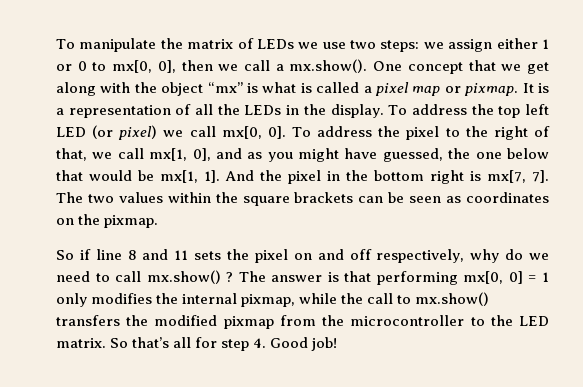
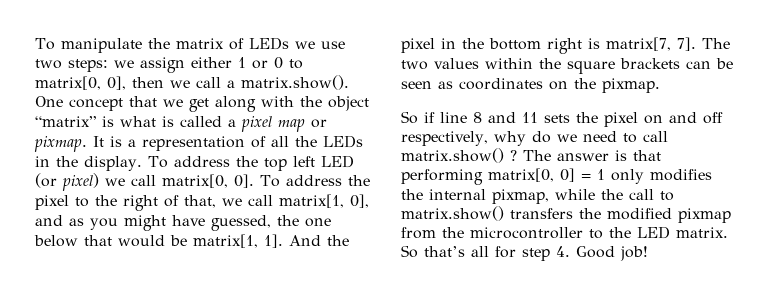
[112,60,153,73] mx[0, -> [35,76,101,90] matrix[0,
[289,59,368,73] mx.show(). -> [241,75,349,90] matrix.show().
[207,82,243,93] “mx” -> [35,116,96,127] “matrix”
[221,126,262,139] mx[0, -> [162,174,228,188] matrix[0,
[149,148,188,161] mx[1, -> [279,194,344,208] matrix[1,
[160,170,198,183] mx[1, -> [193,234,258,248] matrix[1,
[487,170,526,183] mx[7, -> [606,37,671,51] matrix[7,
[146,270,221,284] mx.show() -> [401,148,504,163] matrix.show()
[463,271,504,284] mx[0, -> [488,168,554,182] matrix[0,
[415,292,490,306] mx.show() -> [401,206,504,221] matrix.show()

